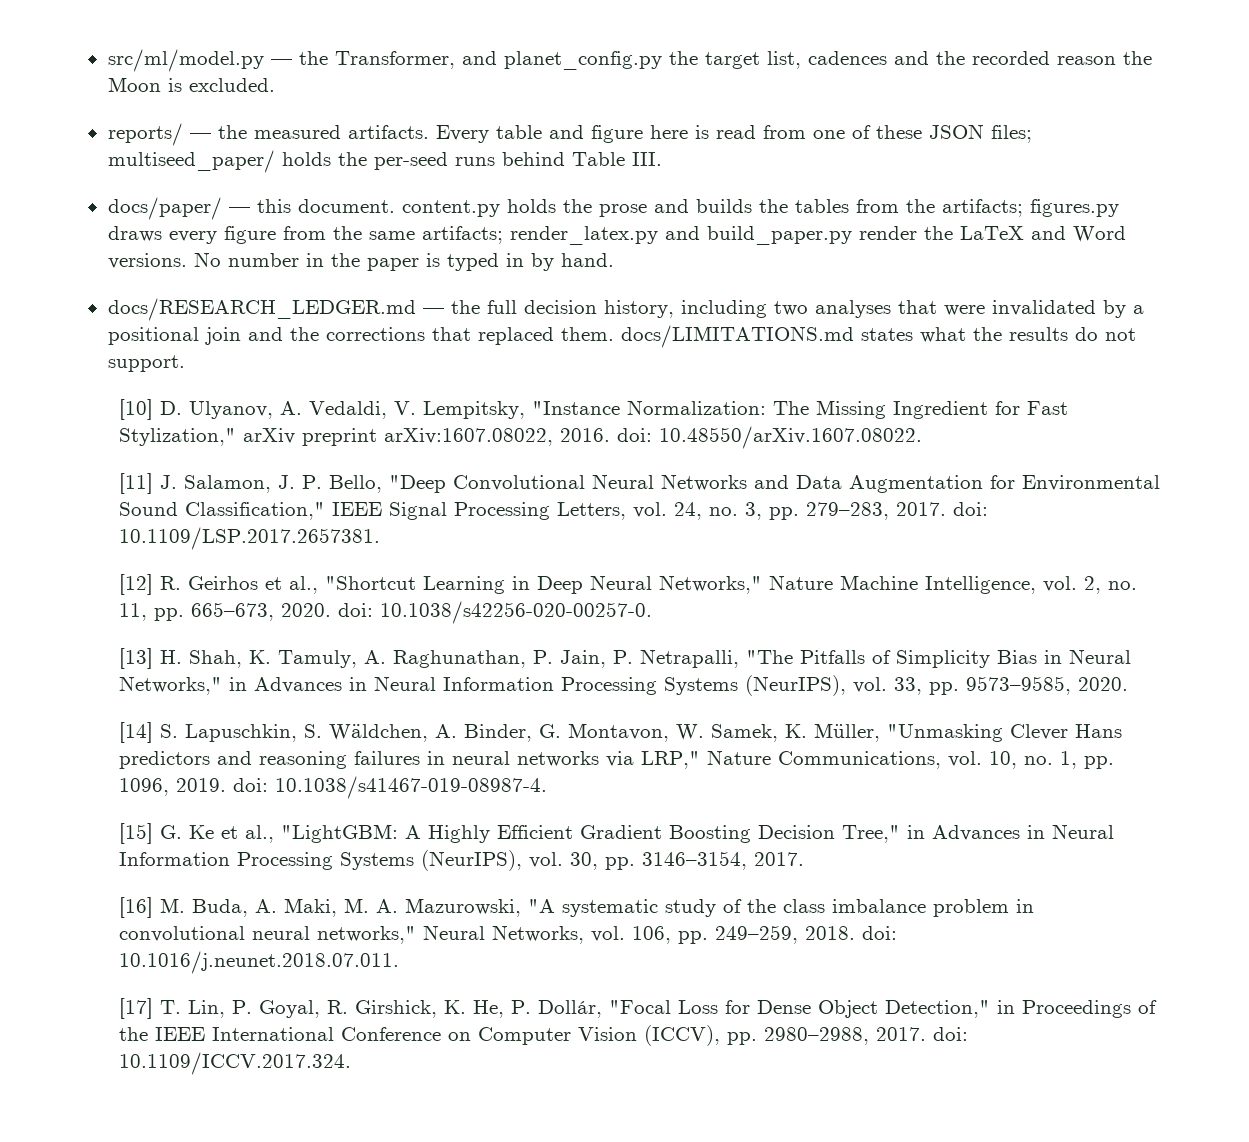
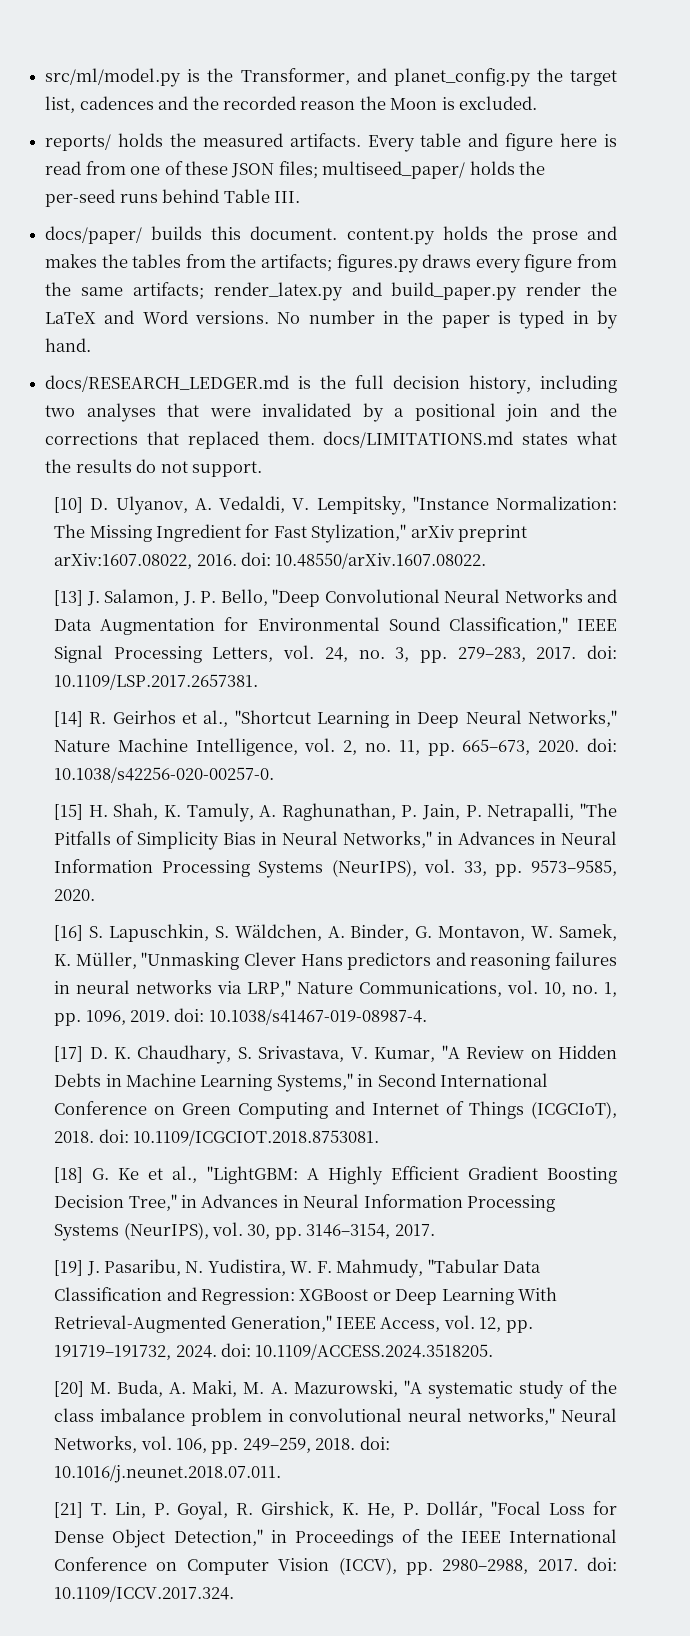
[270,59,292,65] — -> [187,69,201,82] is
[189,133,211,139] — -> [118,133,164,147] holds
[228,207,250,213] — -> [151,226,203,240] builds
[695,199,752,213] builds -> [45,254,98,268] makes
[422,308,444,314] — -> [298,376,312,389] is
[119,473,154,494] [11] -> [54,590,84,606] [13]
[119,574,154,595] [12] -> [54,711,84,727] [14]
[119,648,154,669] [13] -> [54,804,84,820] [15]
[119,722,154,743] [14] -> [54,925,84,941] [16]
[119,823,154,844] [15] -> [54,1045,618,1064] [54,1073,549,1092] [54,1101,618,1119] [54,1129,379,1146] [54,1167,84,1183] [17] D. K. Chaudhary, S. Srivastava, V. Kumar, "A Review on Hidden Debts in Machine Learning Systems," in Second International Conference on Green Computing and Internet of Things (ICGCIoT), 2018. doi: 10.1109/ICGCIOT.2018.8753081. // [18]
[119,897,154,918] [16] -> [54,1259,542,1278] [54,1287,558,1305] [54,1315,533,1333] [54,1343,494,1360] [54,1381,85,1397] [19] J. Pasaribu, N. Yudistira, W. F. Mahmudy, "Tabular Data Classification and Regression: XGBoost or Deep Learning With Retrieval-Augmented Generation," IEEE Access, vol. 12, pp. 191719–191732, 2024. doi: 10.1109/ACCESS.2024.3518205. // [20]
[119,998,154,1019] [17] -> [54,1502,84,1518] [21]

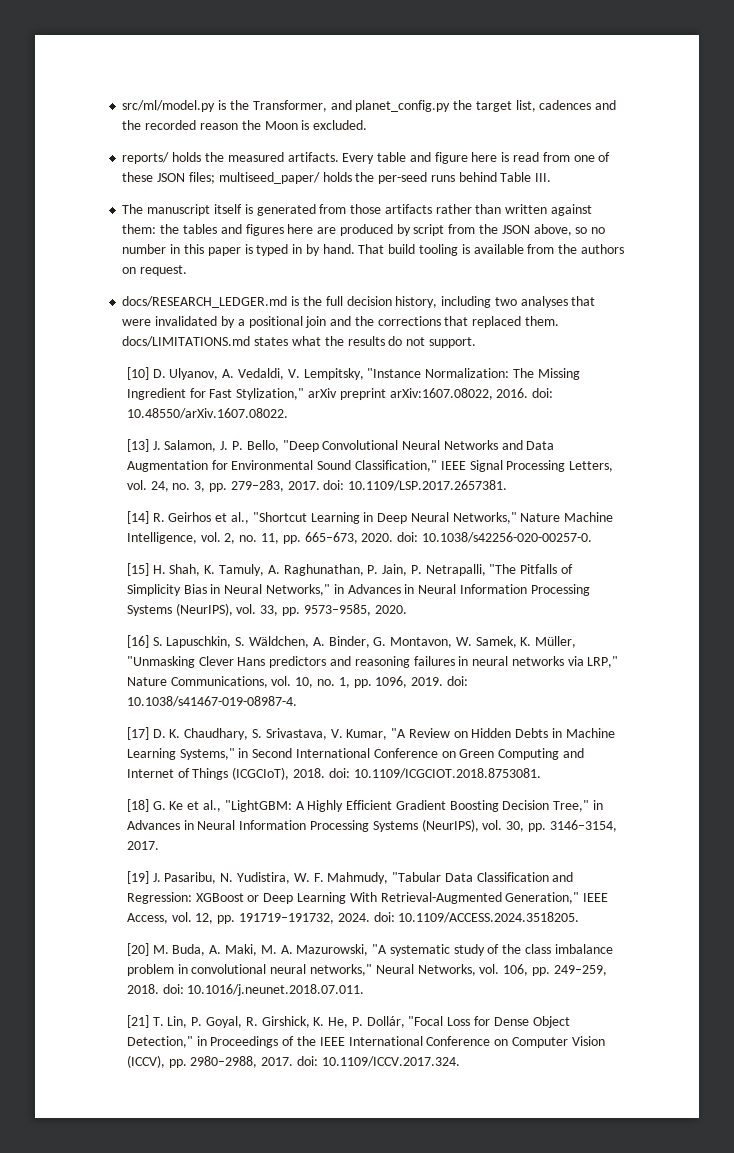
[45,226,617,245] [45,254,617,273] [45,282,617,301] [45,310,301,324] docs/paper/ builds this document. content.py holds the prose and makes the tables from the artifacts; figures.py draws every figure from the same artifacts; render_latex.py and build_paper.py render the LaTeX and Word versions. No -> [122,204,592,216] [122,224,606,236] The manuscript itself is generated from those artifacts rather than written against them: the tables and figures here are produced by script from the JSON above, so no
[407,310,434,324] the -> [183,244,204,254] this
(92, 345) none -> [358,244,624,256] [122,265,188,276] That build tooling is available from the authors on request.

